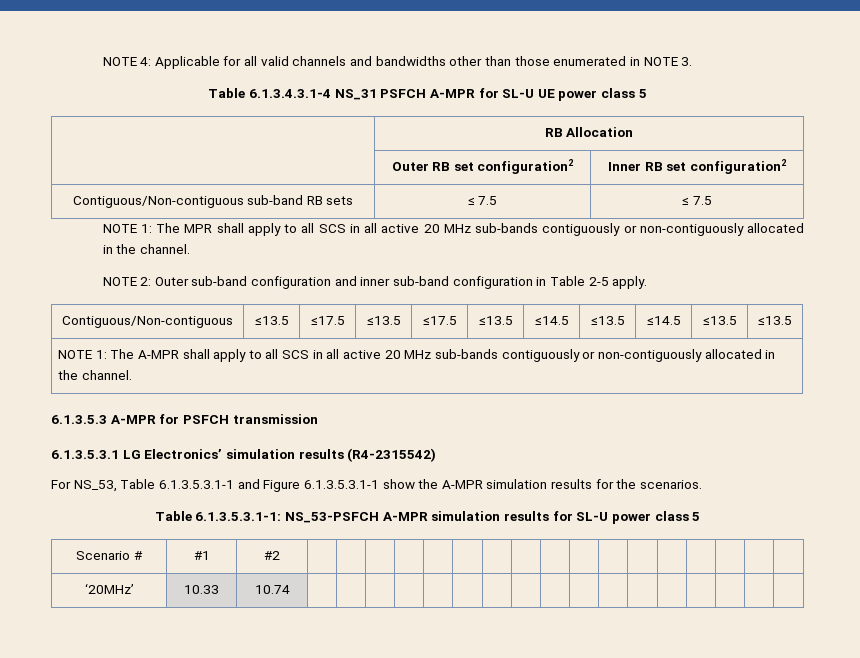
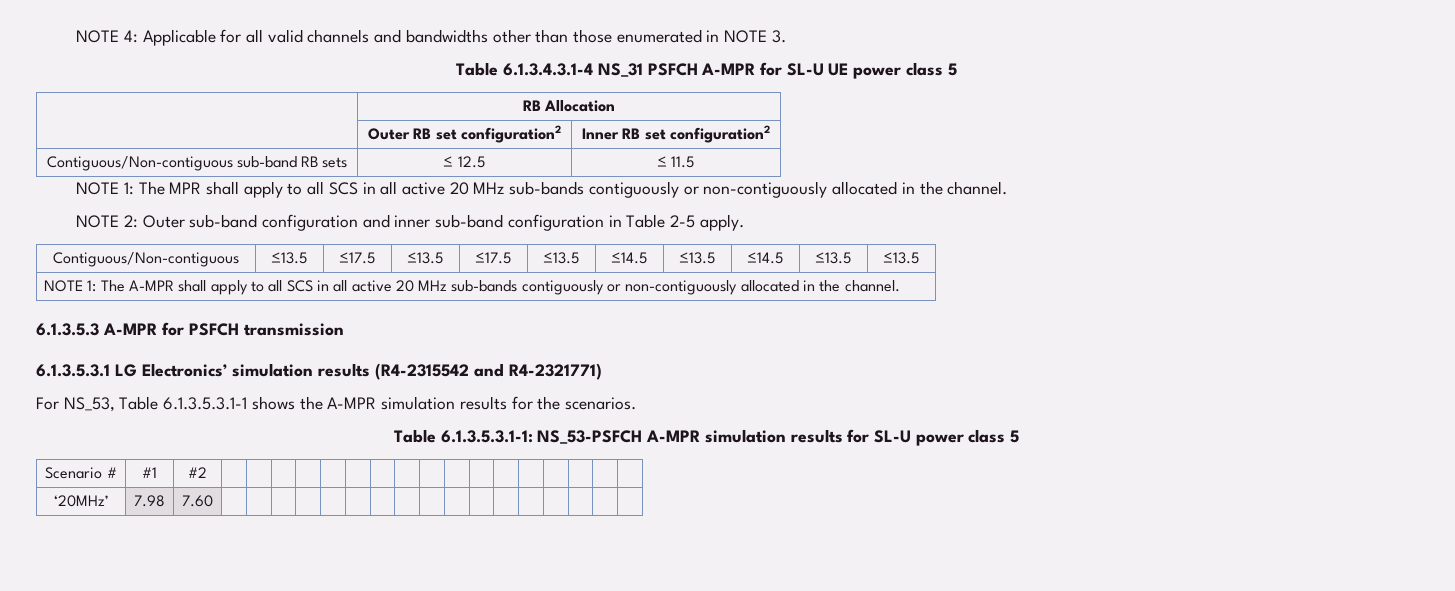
[478,196,498,205] [682,196,712,205] 7.5 | ≤ 7.5 -> [457,156,485,168] [656,156,695,168] 12.5 | ≤ 11.5
[347,448,437,462] (R4-2315542) -> [375,363,602,380] (R4-2315542 and R4-2321771)
[237,479,415,492] and Figure 6.1.3.5.3.1-1 show -> [251,396,295,410] shows
[184,585,219,594] [254,585,290,594] 10.33 | 10.74 -> [134,495,165,507] [182,495,213,507] 7.98 | 7.60

